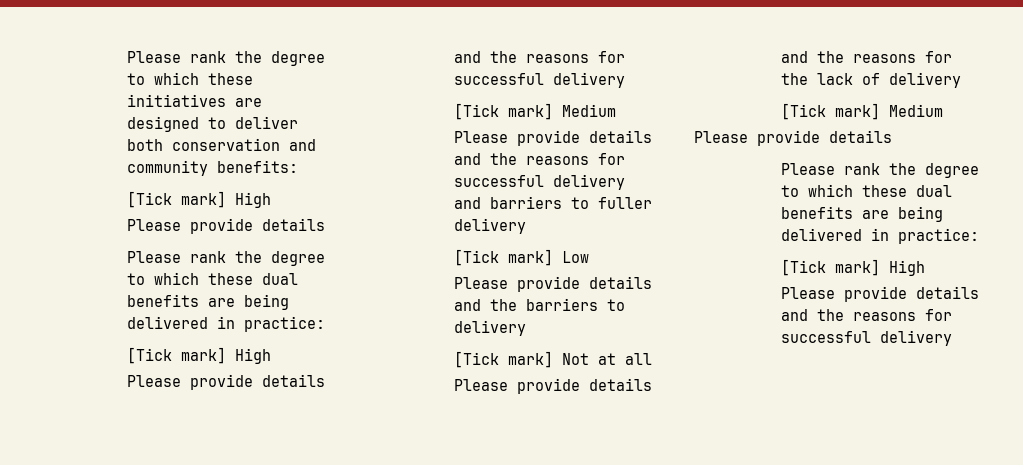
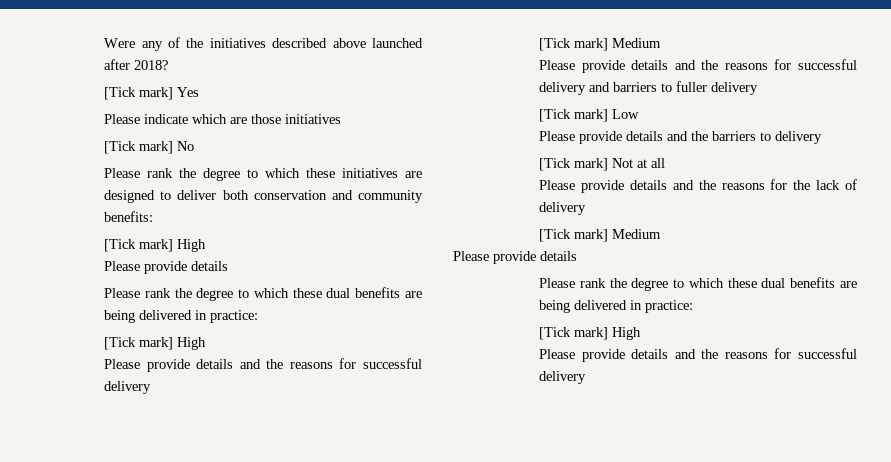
(126, 57) none -> [104,37,423,51] [104,59,169,70] [104,87,200,100] [104,114,342,124] [104,141,195,154] Were any of the initiatives described above launched after 2018? // [Tick mark] Yes // Please indicate which are those initiatives // [Tick mark] No //

